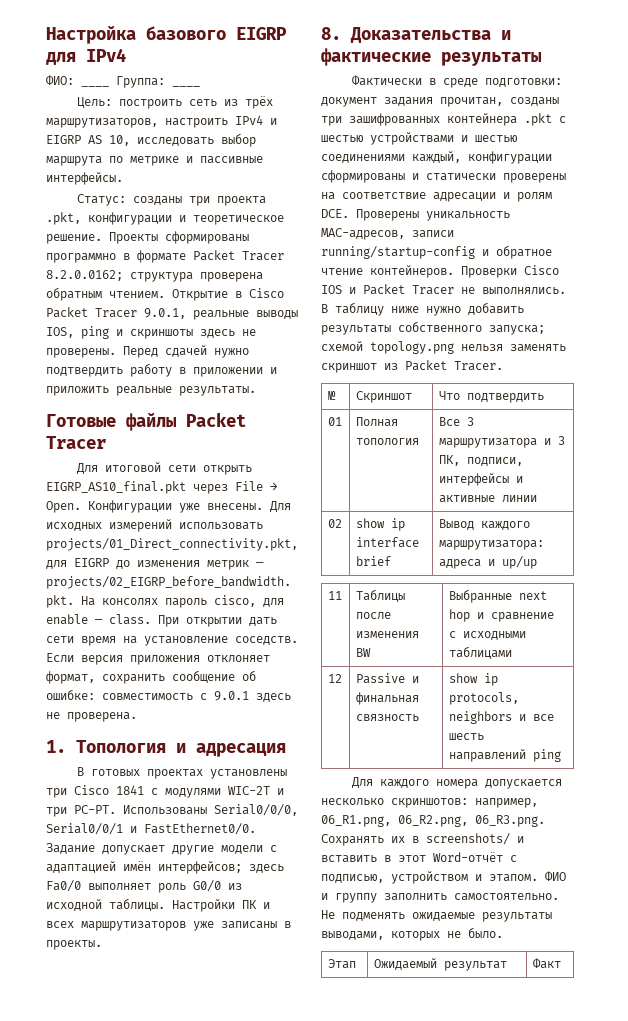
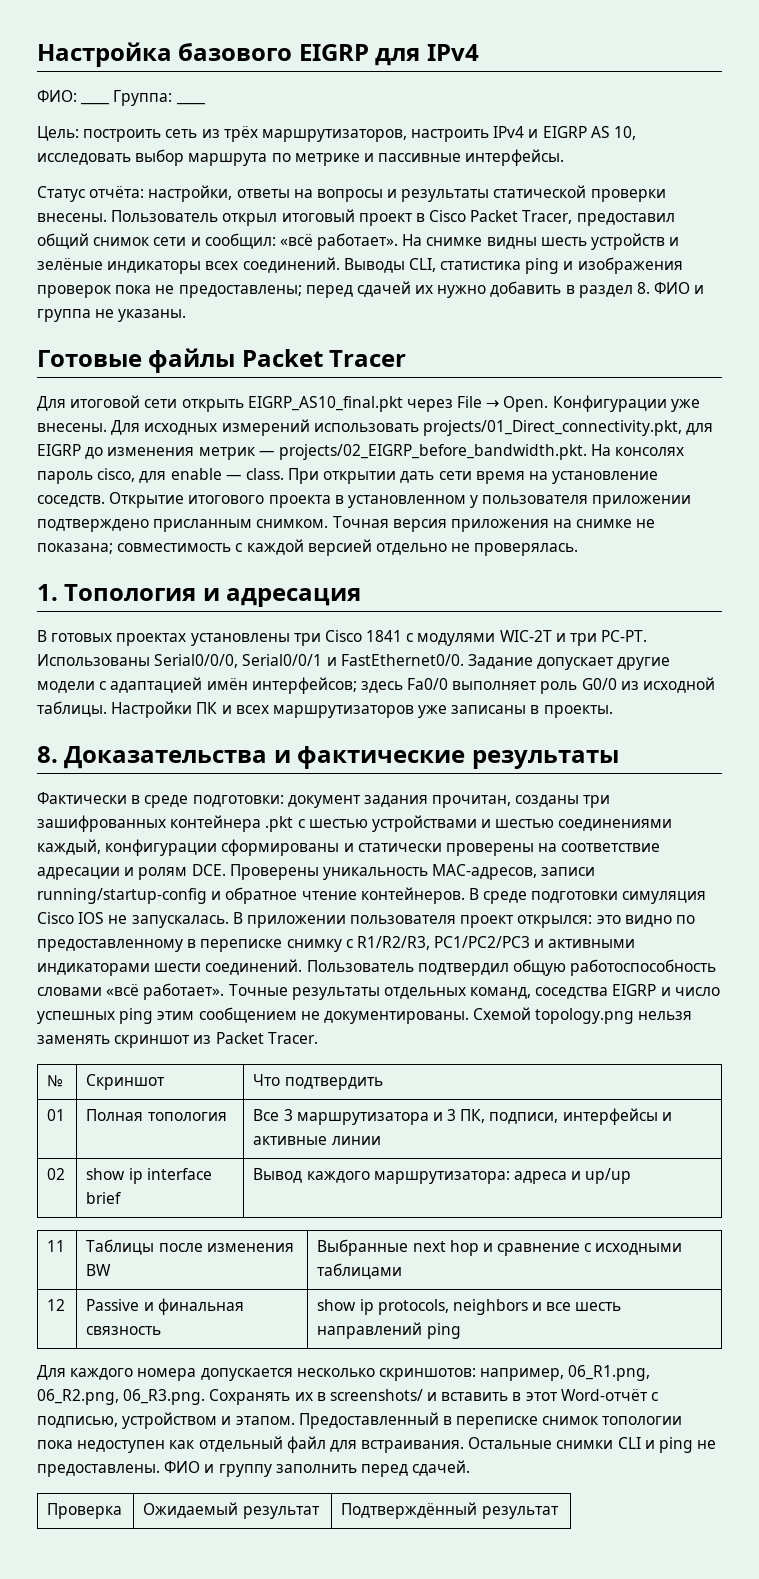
[76,194,266,206] [46,212,284,225] [46,231,249,244] [46,250,284,263] [46,270,263,282] [46,287,284,301] [46,307,298,320] [46,326,256,339] [46,345,249,358] [46,363,277,377] [46,386,256,396] Статус: созданы три проекта .pkt, конфигурации и теоретическое решение. Проекты сформированы программно в формате Packet Tracer 8.2.0.0162; структура проверена обратным чтением. Открытие в Cisco Packet Tracer 9.0.1, реальные выводы IOS, ping и скриншоты здесь не проверены. Перед сдачей нужно подтвердить работу в приложении и приложить реальные результаты. -> [37,185,666,202] [37,209,675,226] [37,233,680,250] [37,257,683,274] [37,281,705,298] [37,309,187,322] Статус отчёта: настройки, ответы на вопросы и результаты статической проверки внесены. Пользователь открыл итоговый проект в Cisco Packet Tracer, предоставил общий снимок сети и сообщил: «всё работает». На снимке видны шесть устройств и зелёные индикаторы всех соединений. Выводы CLI, статистика ping и изображения проверок пока не предоставлены; перед сдачей их нужно добавить в раздел 8. ФИО и группа не указаны.
[46,653,270,665] [46,670,256,684] [46,689,291,702] [46,712,137,722] Если версия приложения отклоняет формат, сохранить сообщение об ошибке: совместимость с 9.0.1 здесь не проверена. -> [109,492,692,508] [37,516,656,532] [37,539,579,556] Открытие итогового проекта в установленном у пользователя приложении подтверждено присланным снимком. Точная версия приложения на снимке не показана; совместимость с каждой версией отдельно не проверялась.
[461,265,559,278] [321,284,566,295] [321,302,524,316] [321,321,545,335] [321,341,363,351] Проверки Cisco IOS и Packet Tracer не выполнялись. В таблицу ниже нужно добавить результаты собственного запуска; схемой -> [468,888,707,904] [37,912,696,928] [37,936,636,952] [37,959,717,976] [37,983,720,1000] [37,1007,532,1024] В среде подготовки симуляция Cisco IOS не запускалась. В приложении пользователя проект открылся: это видно по предоставленному в переписке снимку с R1/R2/R3, PC1/PC2/PC3 и активными индикаторами шести соединений. Пользователь подтвердил общую работоспособность словами «всё работает». Точные результаты отдельных команд, соседства EIGRP и число успешных ping этим сообщением не документированы. Схемой
[545,871,566,881] [321,893,559,903] [321,910,552,922] [321,927,503,941] [327,959,356,969] ФИО и группу заполнить самостоятельно. Не подменять ожидаемые результаты выводами, которых не было. // Этап -> [298,1412,683,1429] [37,1436,717,1453] [37,1460,471,1477] [47,1503,123,1519] Предоставленный в переписке снимок топологии пока недоступен как отдельный файл для встраивания. Остальные снимки CLI и ping не предоставлены. ФИО и группу заполнить перед сдачей. // Проверка
[532,958,561,969] Факт -> [341,1502,559,1519] Подтверждённый результат

